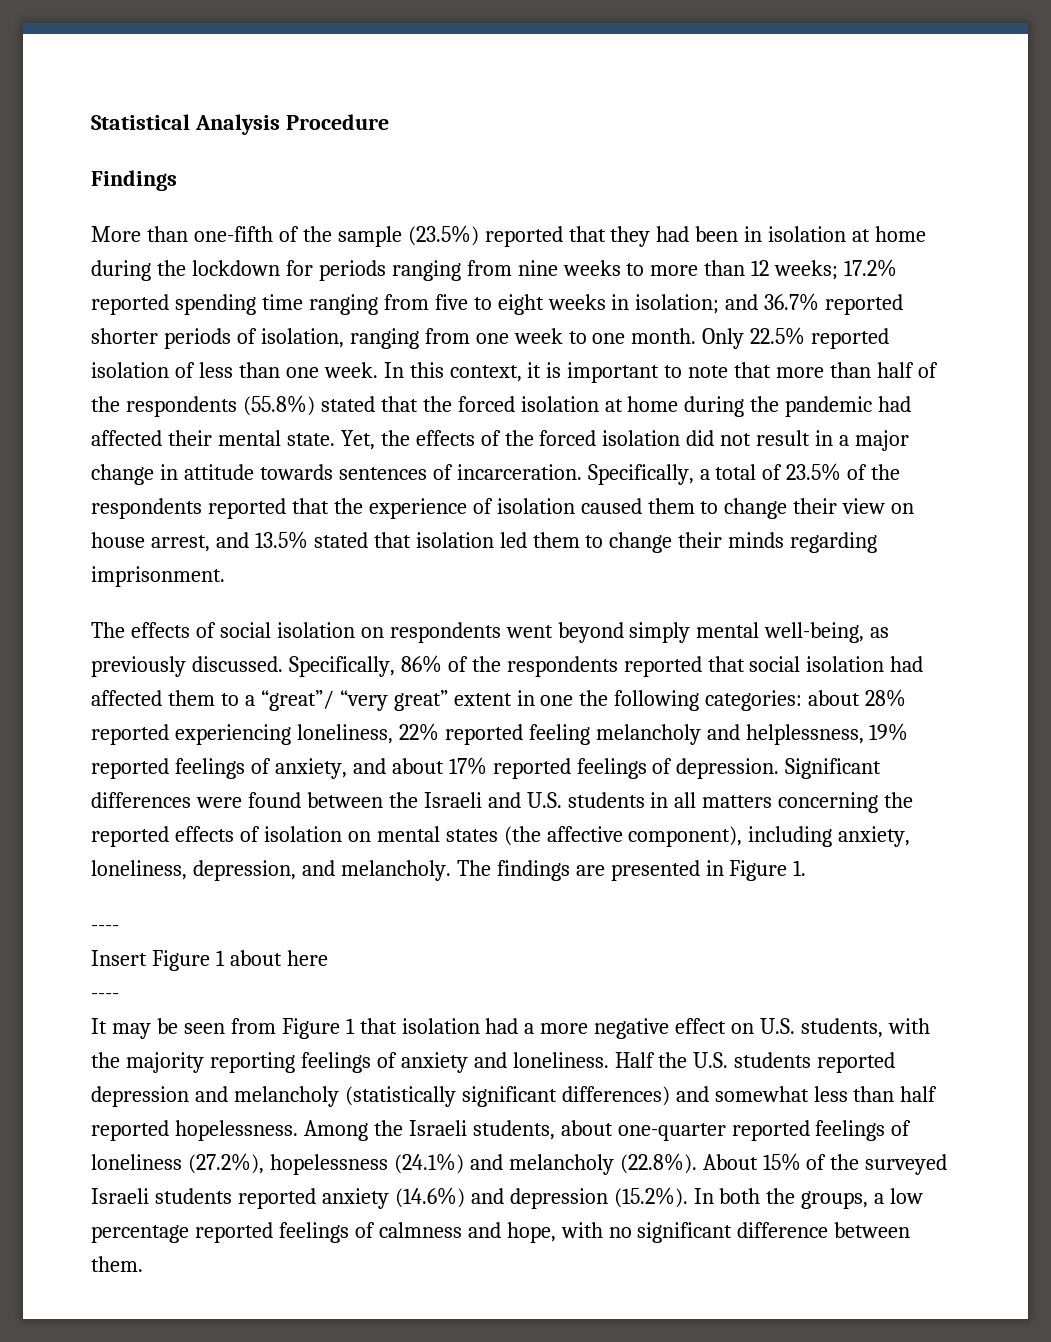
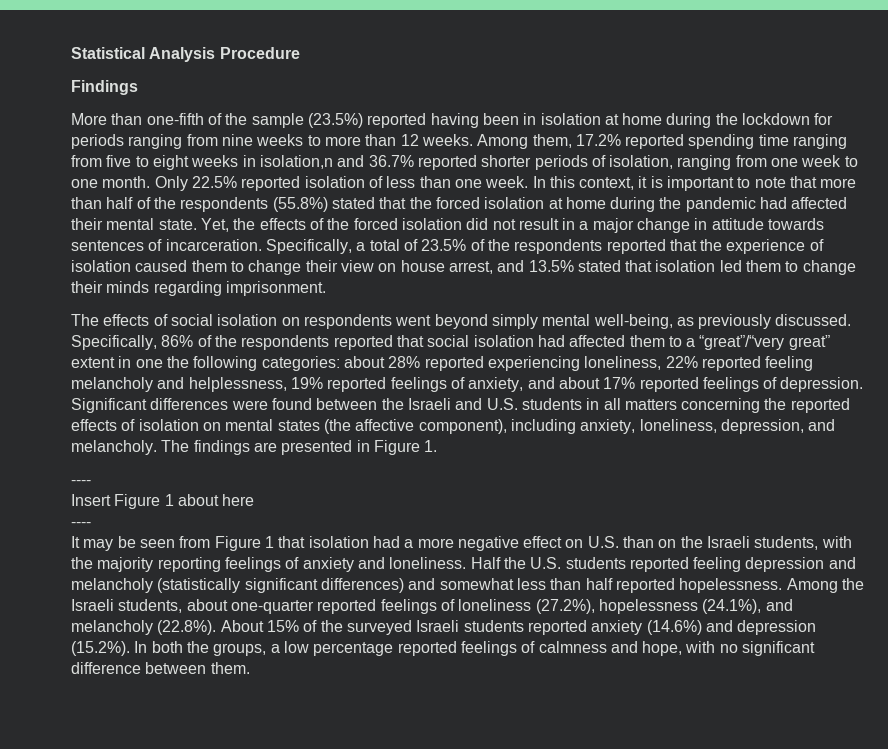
[568,226,690,247] that they had -> [430,113,479,128] having
[774,260,839,280] weeks; -> [421,134,572,149] weeks. Among them,
[635,294,720,314] isolation; -> [259,155,333,169] isolation,n
[260,690,388,711] “great”/ “very -> [699,335,785,350] “great”/“very
(796, 1026) none -> [623,536,751,548] than on the Israeli
(896, 1062) none -> [693,557,742,572] feeling
[393,1153,464,1174] (24.1%) -> [702,599,762,614] (24.1%),

